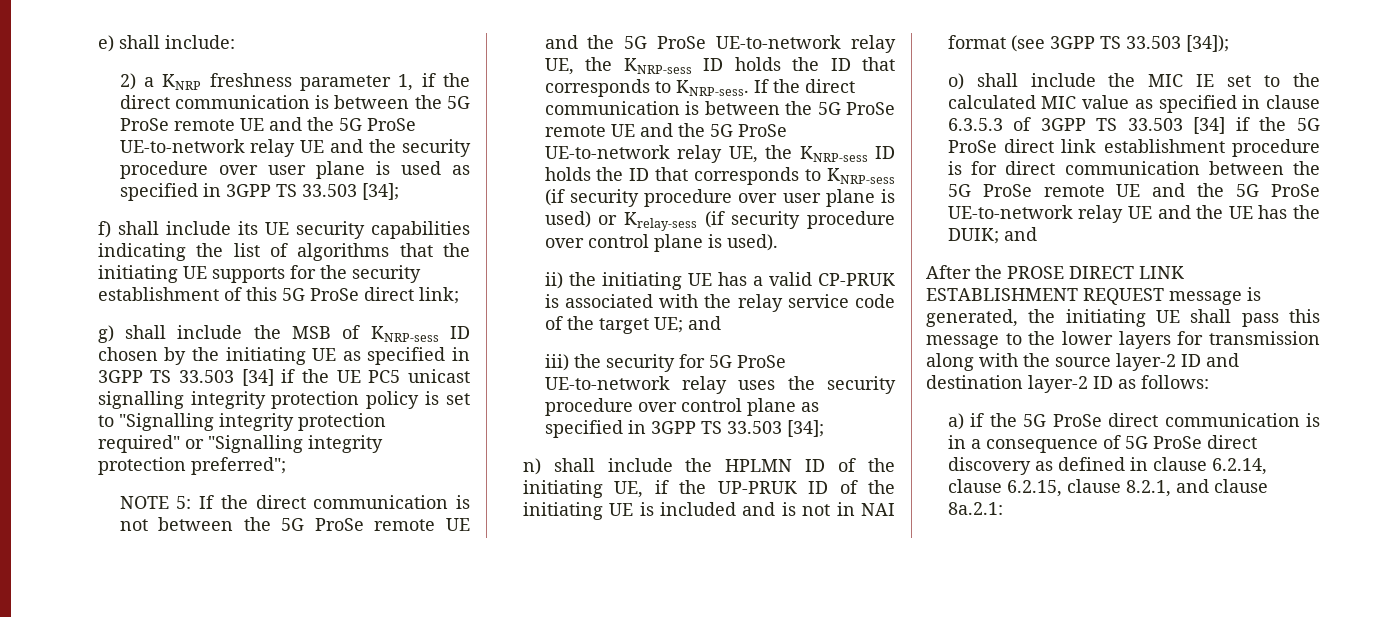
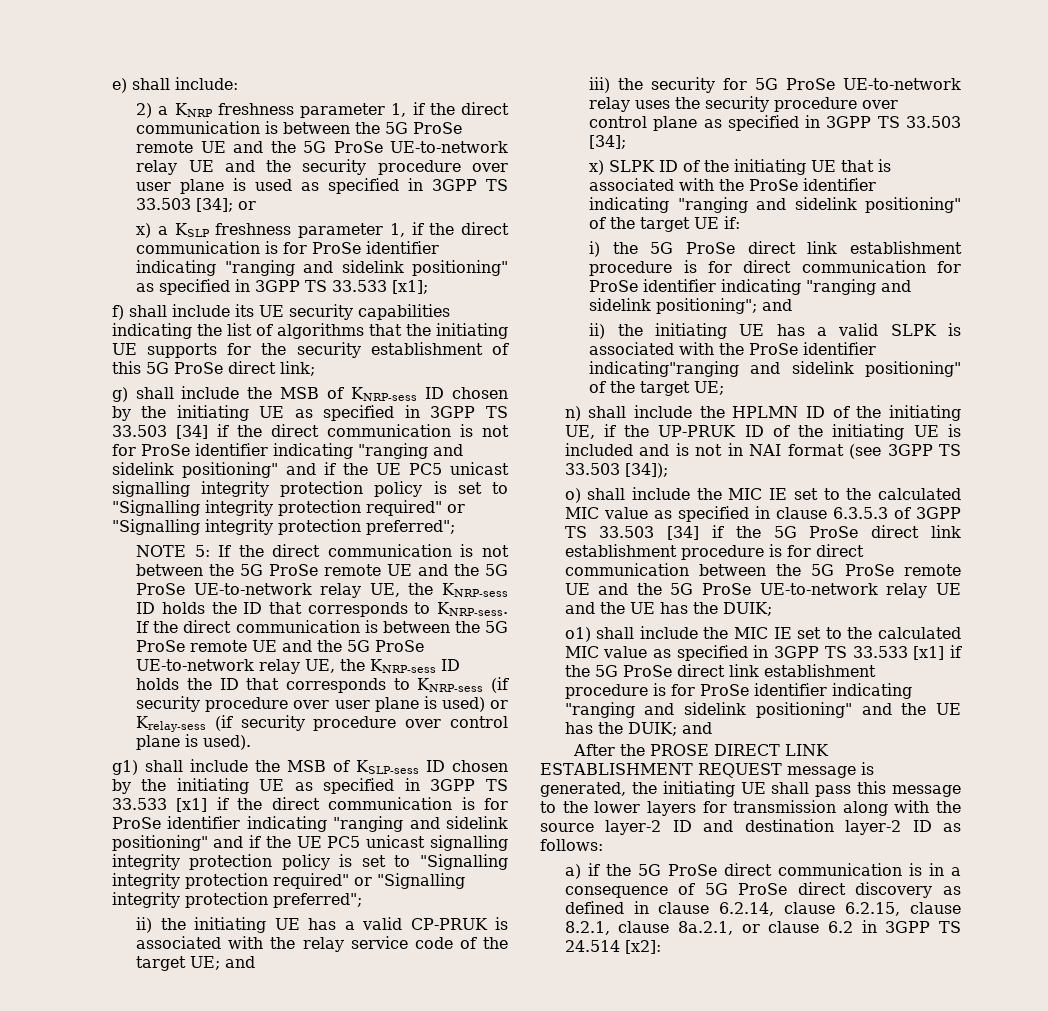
(399, 191) none -> [238,201,257,210] [136,222,510,238] [136,241,440,254] [136,260,508,276] [136,279,429,295] or // x) a KSLP freshness parameter 1, if the direct communication is for ProSe identifier indicating "ranging and sidelink positioning" as specified in 3GPP TS 33.533 [x1];
(330, 376) none -> [270,424,509,437] [111,443,463,459] [111,462,368,478] direct communication is not for ProSe identifier indicating "ranging and sidelink positioning" and if the
(778, 242) none -> [111,759,508,775] [111,778,508,794] [111,797,509,812] [111,816,508,832] [111,835,508,851] [111,854,509,870] [111,873,465,889] [111,892,362,908] // g1) shall include the MSB of KSLP-sess ID chosen by the initiating UE as specified in 3GPP TS 33.533 [x1] if the direct communication is for ProSe identifier indicating "ranging and sidelink positioning" and if the UE PC5 unicast signalling integrity protection policy is set to "Signalling integrity protection required" or "Signalling integrity protection preferred";
(824, 428) none -> [589,159,892,175] [589,178,877,191] [589,197,961,213] [589,216,741,232] [589,241,962,257] [589,260,961,276] [589,279,912,295] [589,298,793,314] [589,323,961,339] [589,342,877,355] [589,361,961,377] [589,381,725,396] // x) SLPK ID of the initiating UE that is associated with the ProSe identifier indicating "ranging and sidelink positioning" of the target UE if: // i) the 5G ProSe direct link establishment procedure is for direct communication for ProSe identifier indicating "ranging and sidelink positioning"; and // ii) the initiating UE has a valid SLPK is associated with the ProSe identifier indicating"ranging and sidelink positioning" of the target UE;
(999, 236) none -> [564,626,961,642] [564,645,962,661] [564,664,876,677] [564,683,912,699] [564,702,961,718] [564,722,677,736] // o1) shall include the MIC IE set to the calculated MIC value as specified in 3GPP TS 33.533 [x1] if the 5G ProSe direct link establishment procedure is for ProSe identifier indicating "ranging and sidelink positioning" and the UE has the DUIK;
[1175,479,1268,493] [947,502,1003,515] and clause 8a.2.1: -> [618,920,961,935] [564,940,661,954] clause 8a.2.1, or clause 6.2 in 3GPP TS 24.514 [x2]:

